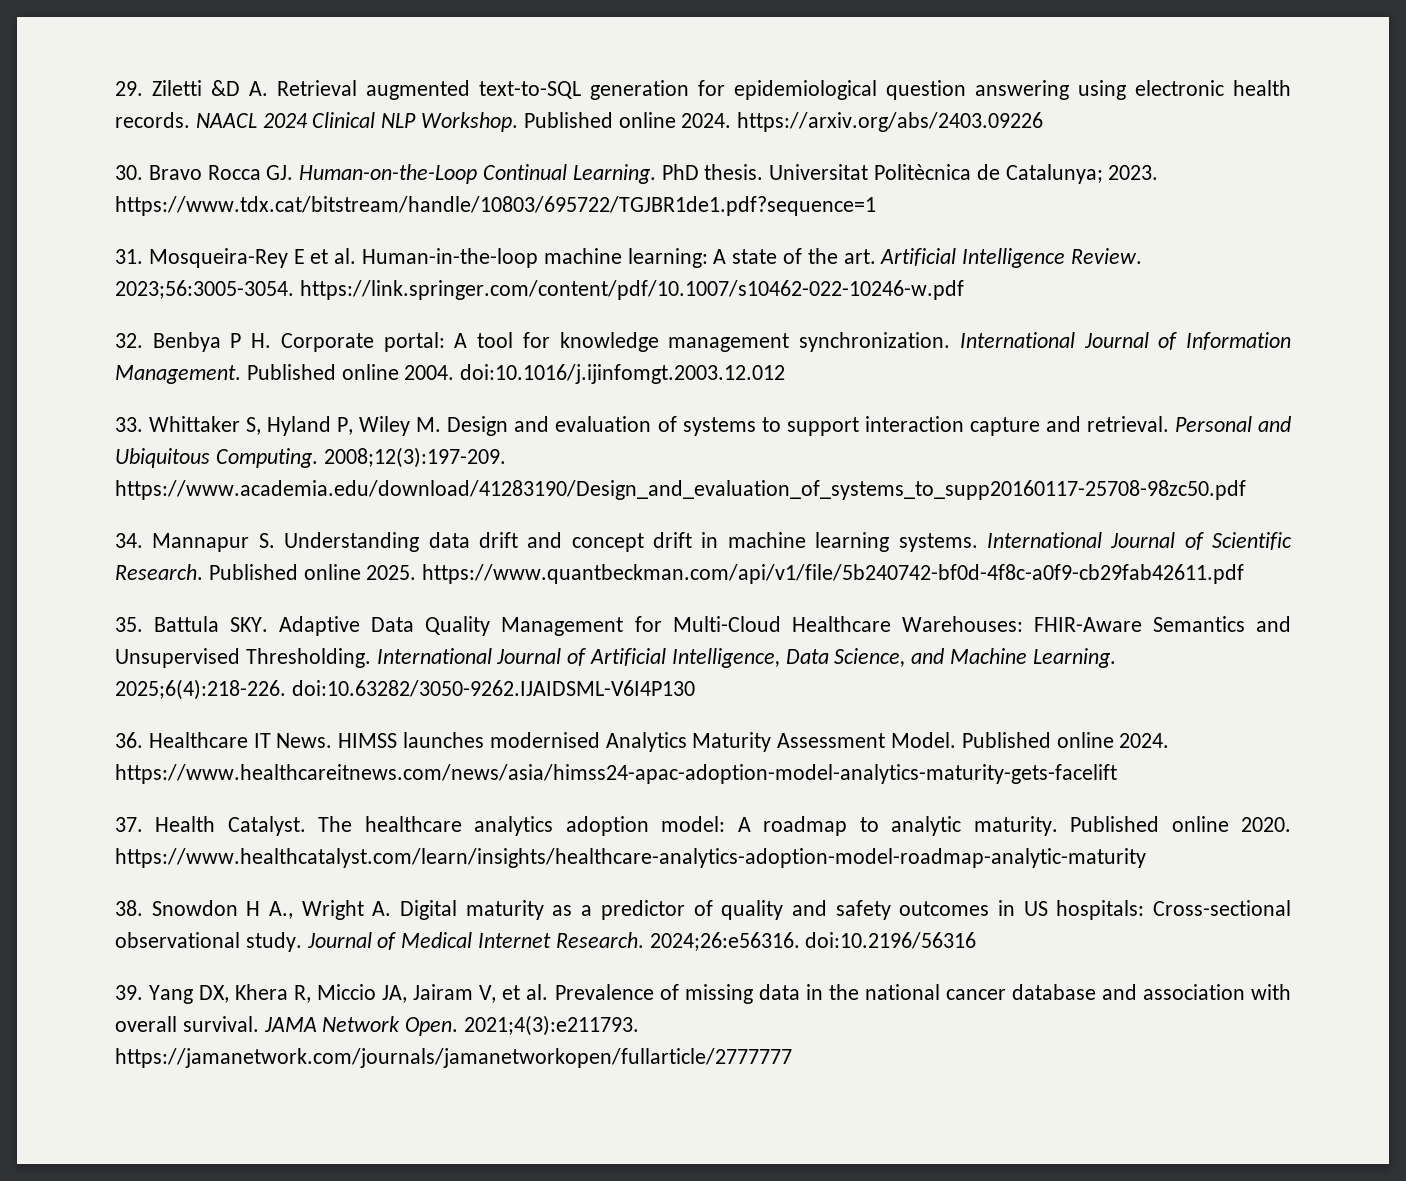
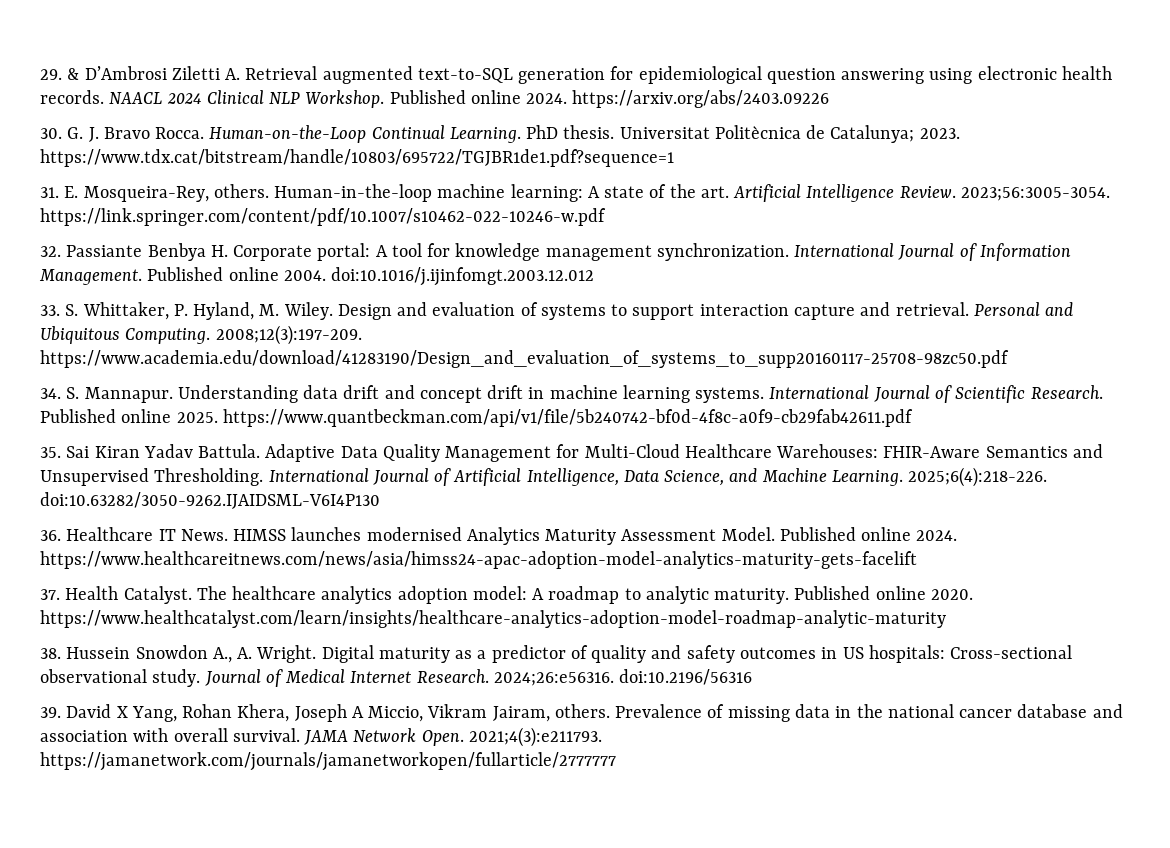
[152,80,240,96] Ziletti &D -> [67,66,220,80] & D’Ambrosi Ziletti
[148,165,294,180] Bravo Rocca GJ. -> [67,127,205,142] G. J. Bravo Rocca.
[148,248,357,268] Mosqueira-Rey E et al. -> [64,184,269,202] E. Mosqueira-Rey, others.
[152,332,242,352] Benbya P -> [66,243,206,261] Passiante Benbya
[149,416,442,436] Whittaker S, Hyland P, Wiley M. -> [65,302,333,320] S. Whittaker, P. Hyland, M. Wiley.
[152,533,275,552] Mannapur S. -> [66,387,173,403] S. Mannapur.
[154,616,269,632] Battula SKY. -> [66,444,261,458] Sai Kiran Yadav Battula.
[151,900,392,920] Snowdon H A., Wright A. -> [66,645,317,663] Hussein Snowdon A., A. Wright.
[149,984,549,1004] Yang DX, Khera R, Miccio JA, Jairam V, et al. -> [66,704,610,722] David X Yang, Rohan Khera, Joseph A Miccio, Vikram Jairam, others.

